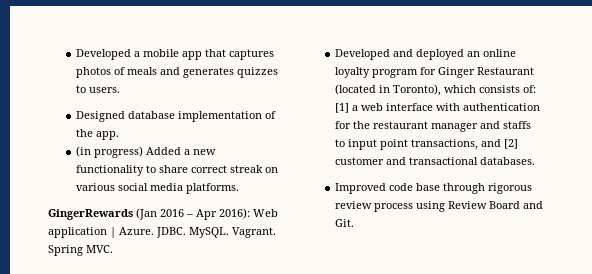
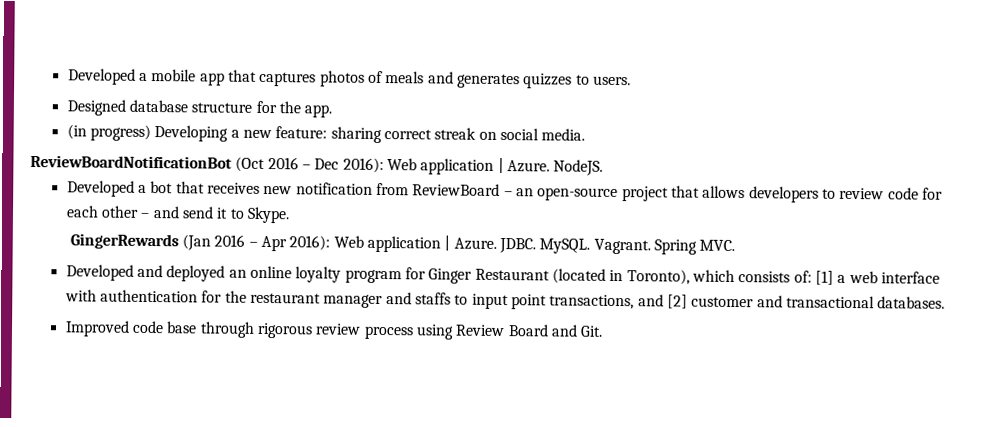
[178,111,277,122] implementation of -> [191,100,277,114] structure for
[146,147,182,155] Added -> [154,125,229,142] Developing
[76,165,279,176] [76,183,240,194] functionality to share correct streak on various social media platforms. -> [275,126,586,143] [30,154,604,176] [66,180,943,203] [65,205,291,224] feature: sharing correct streak on social media. // ReviewBoardNotificationBot (Oct 2016 – Dec 2016): Web application | Azure. NodeJS. // Developed a bot that receives new notification from ReviewBoard – an open-source project that allows developers to review code for each other – and send it to Skype.

